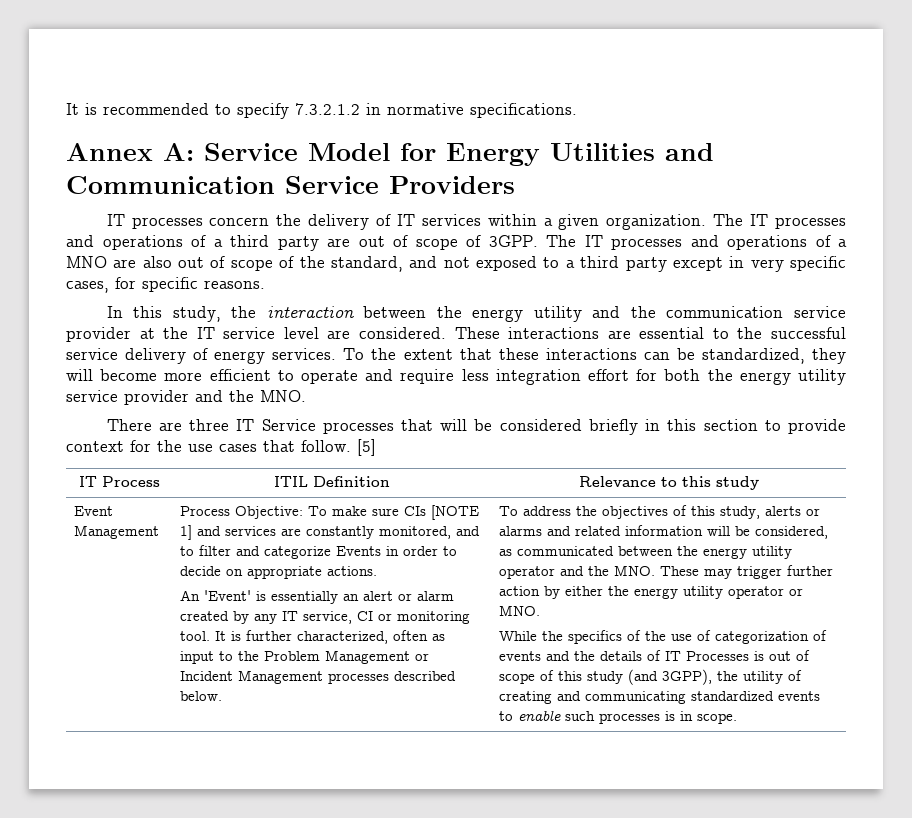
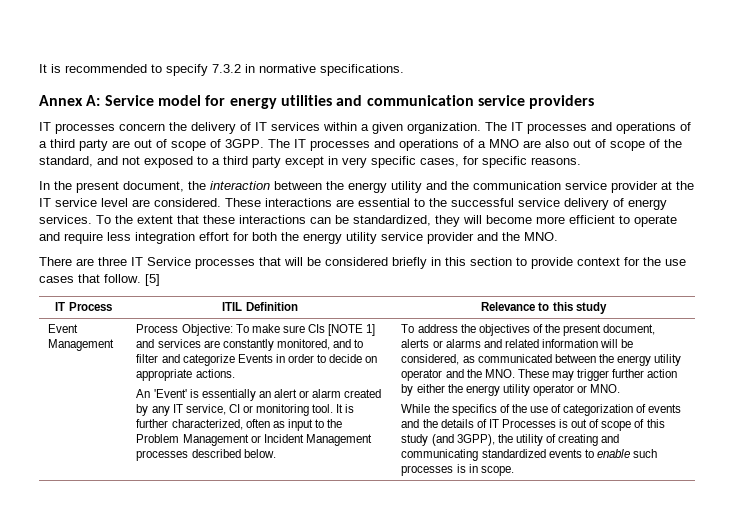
[295,103,360,115] 7.3.2.1.2 -> [212,64,241,73] 7.3.2
[308,143,714,166] [66,176,515,194] Model for Energy Utilities and Communication Service Providers -> [157,95,595,109] model for energy utilities and communication service providers
[133,306,221,322] this study, -> [54,181,184,193] the present document,
[691,506,761,519] this study, -> [544,324,656,336] the present document,

